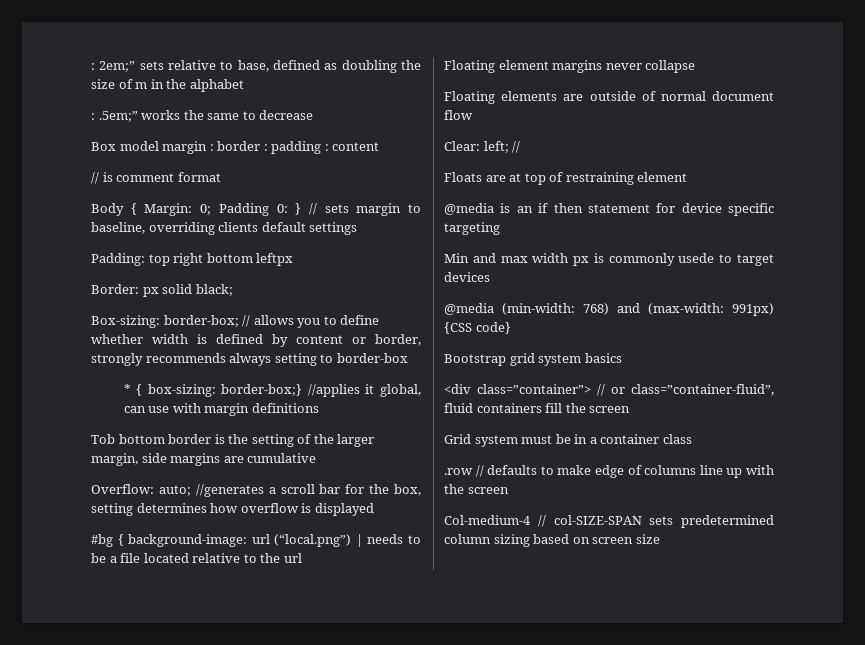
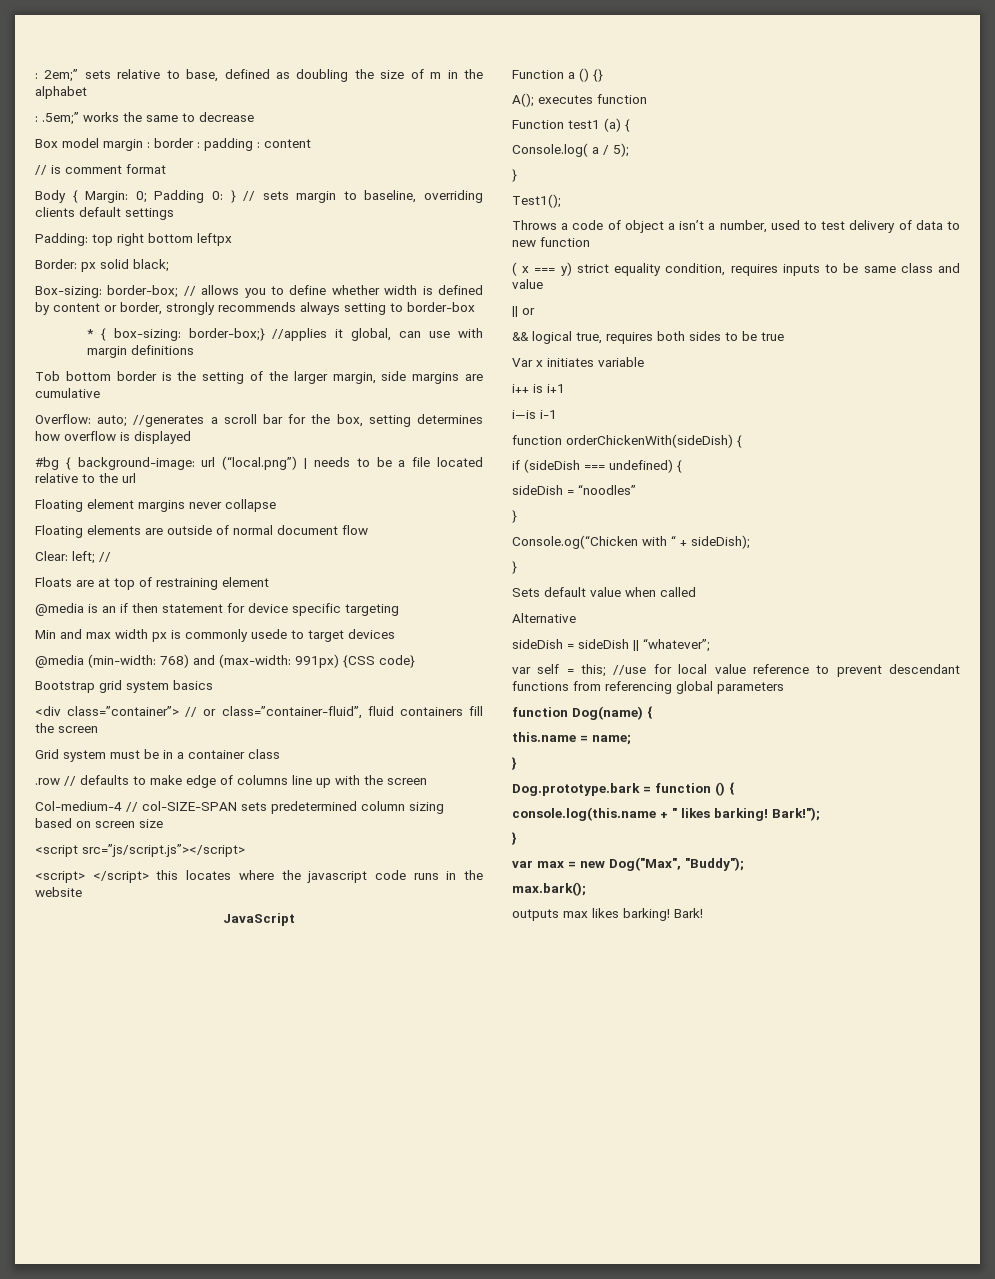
(660, 539) none -> [35,844,245,857] [35,870,483,883] [35,887,82,897] [223,913,295,926] [512,68,603,82] [512,93,647,107] [512,118,630,132] [512,143,629,157] [512,169,517,182] [512,194,561,208] [512,220,960,233] [512,237,590,247] [512,262,960,276] [512,279,543,289] [512,306,535,317] [512,331,784,344] [512,357,644,367] [512,384,565,393] [512,410,557,419] [512,434,742,448] [512,459,682,473] [512,484,636,495] [512,510,517,523] [512,535,750,549] [512,561,517,574] [512,587,696,597] [512,613,576,623] [512,638,710,652] [512,664,960,677] [512,681,784,694] [512,706,652,720] [512,732,631,745] [511,757,517,770] [512,782,734,796] [512,807,820,821] [511,832,517,845] [512,857,744,871] [512,882,586,896] [512,908,703,921] // <script src=”js/script.js”></script> // <script> </script> this locates where the javascript code runs in the website // JavaScript // Function a () {} // A(); executes function // Function test1 (a) { // Console.log( a / 5); // } // Test1(); // Throws a code of object a isn’t a number, used to test delivery of data to new function // ( x === y) strict equality condition, requires inputs to be same class and value // || or // && logical true, requires both sides to be true // Var x initiates variable // i++ is i+1 // i—is i-1 // function orderChickenWith(sideDish) { // if (sideDish === undefined) { // sideDish = “noodles” // } // Console.og(“Chicken with “ + sideDish); // } // Sets default value when called // Alternative // sideDish = sideDish || “whatever”; // var self = this; //use for local value reference to prevent descendant functions from referencing global parameters // function Dog(name) { // this.name = name; // } // Dog.prototype.bark = function () { // console.log(this.name + " likes barking! Bark!"); // } // var max = new Dog("Max", "Buddy"); // max.bark(); // outputs max likes barking! Bark!

